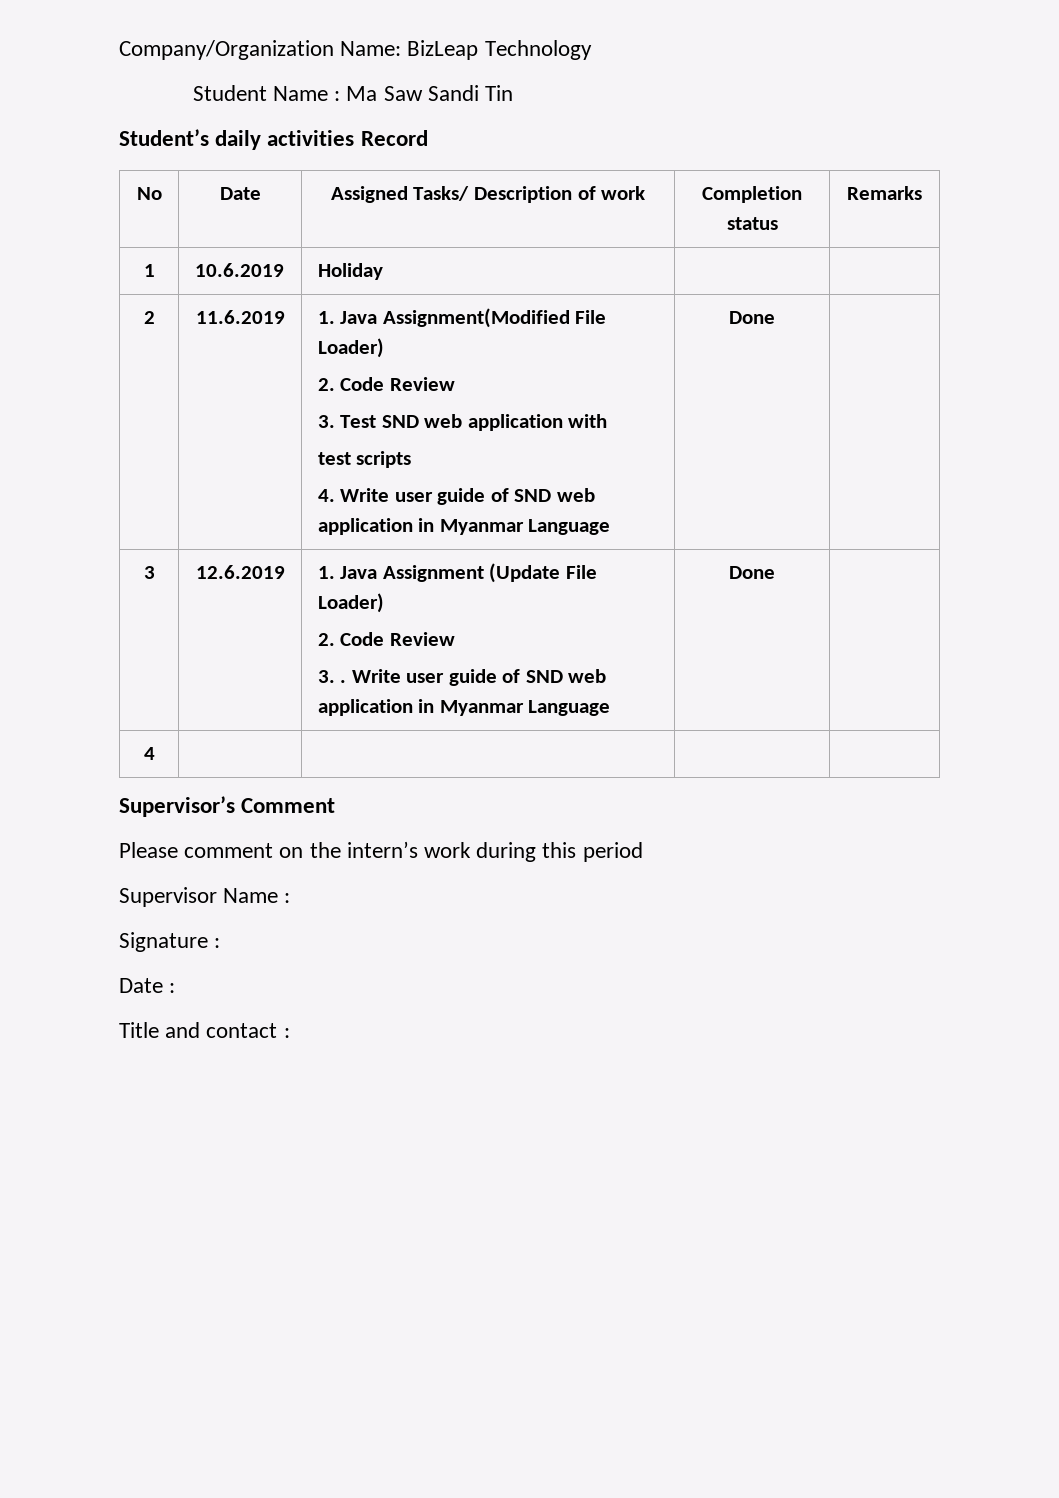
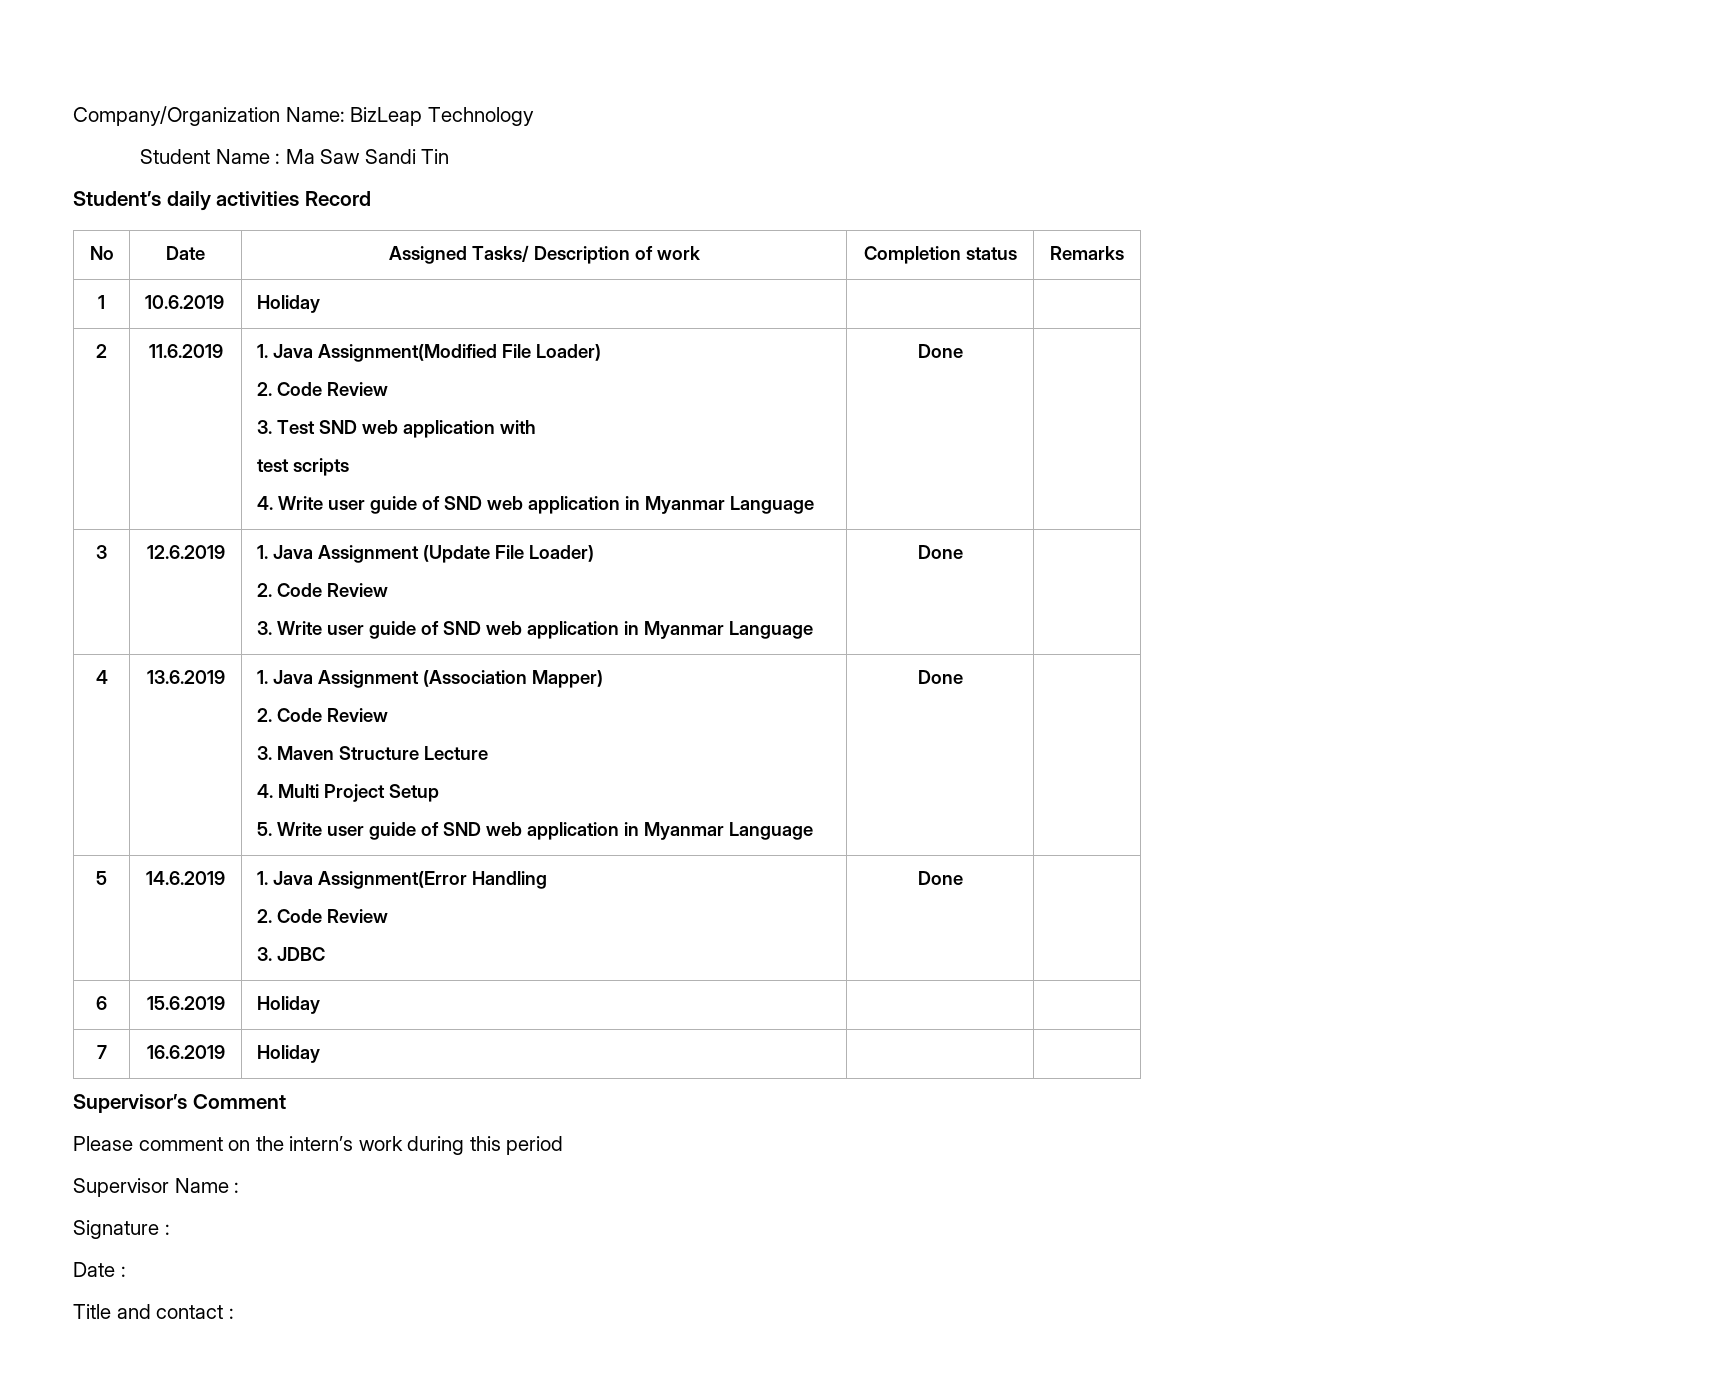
[340,680,347,683] . -> (272, 628) none
(155, 753) | -> [146,670,225,684] [256,670,603,688] [256,708,388,722] [256,746,488,760] [256,784,439,802] [256,822,813,840] [917,670,963,684] [96,871,107,885] [146,871,225,885] [256,871,547,889] [256,909,388,923] [256,947,325,961] [917,871,963,885] [96,996,107,1010] [146,996,225,1010] [256,996,320,1014] [96,1045,107,1059] [146,1045,225,1059] [256,1045,320,1063] 13.6.2019 | 1. Java Assignment (Association Mapper) // 2. Code Review // 3. Maven Structure Lecture // 4. Multi Project Setup // 5. Write user guide of SND web application in Myanmar Language | Done | // 5 | 14.6.2019 | 1. Java Assignment(Error Handling // 2. Code Review // 3. JDBC | Done | // 6 | 15.6.2019 | Holiday | | // 7 | 16.6.2019 | Holiday

